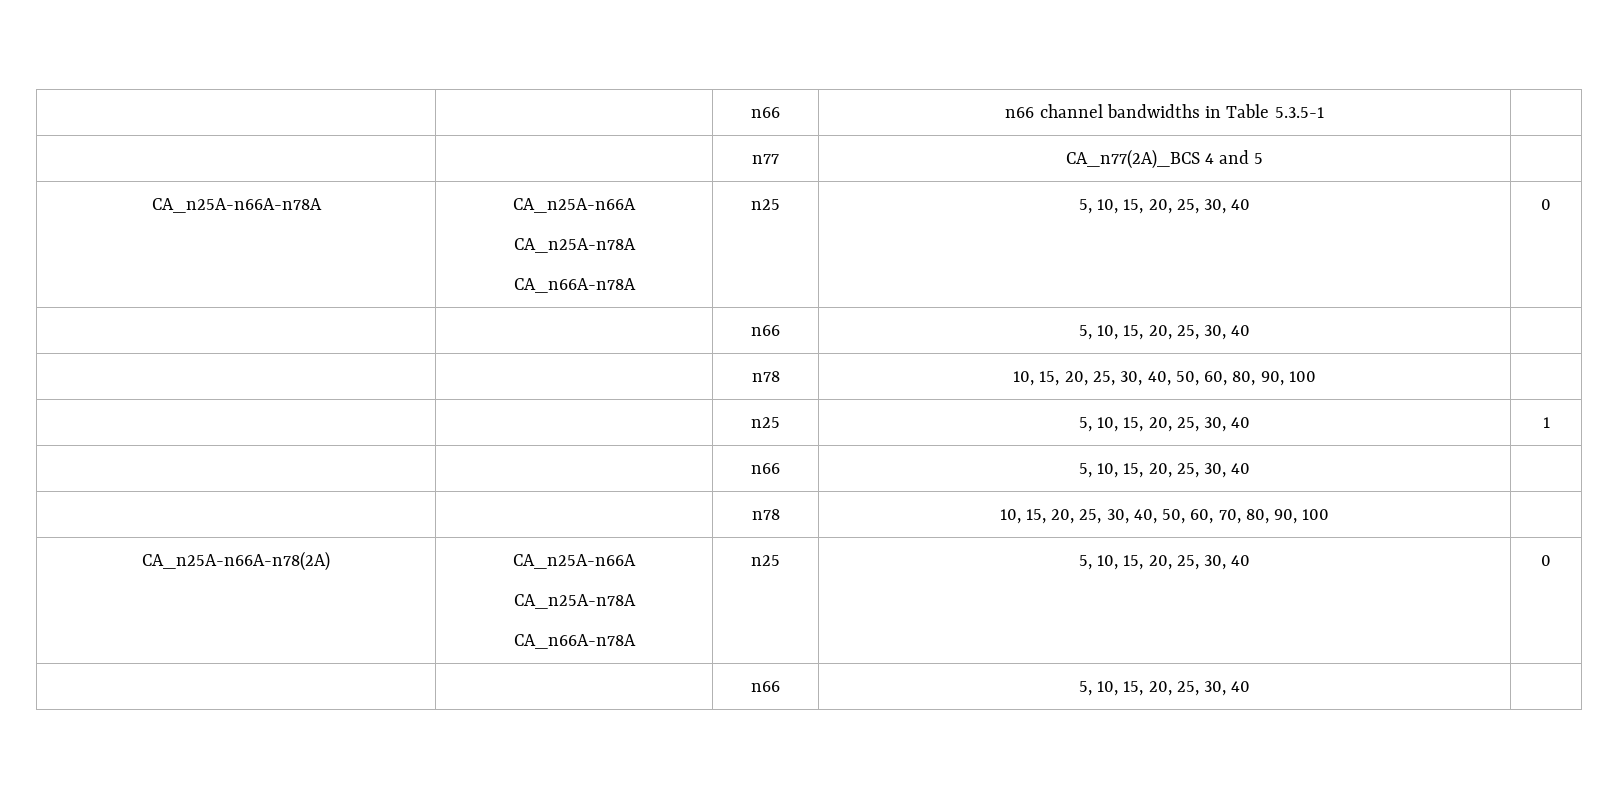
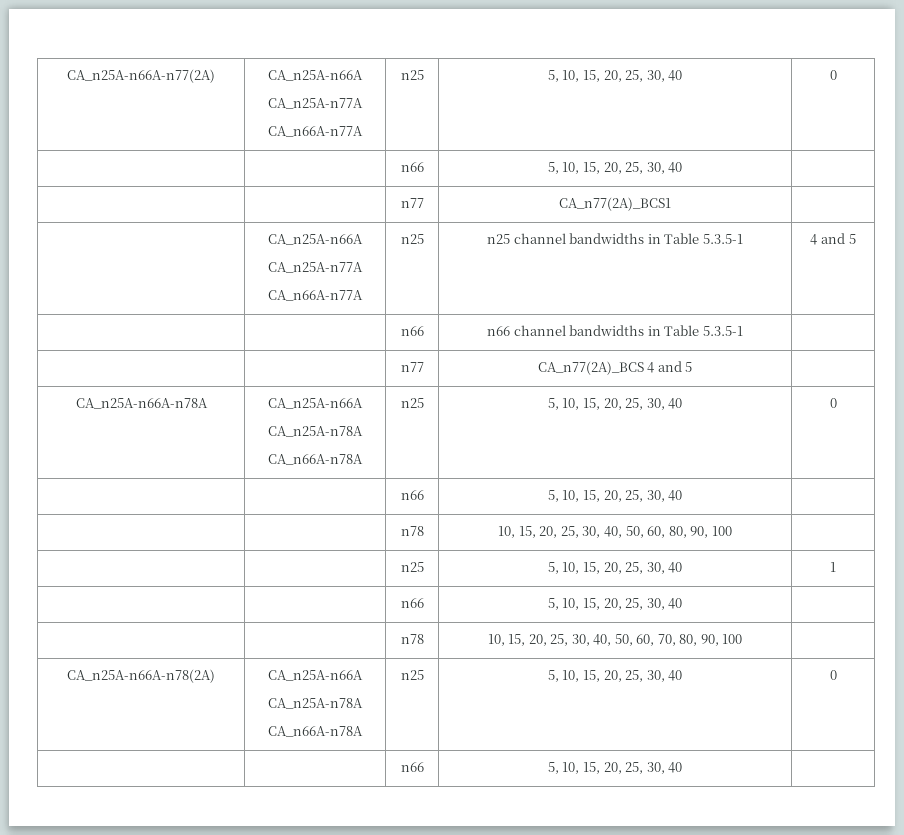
(751, 112) none -> [67,69,215,83] [268,70,363,81] [268,98,363,109] [268,126,363,137] [400,70,424,80] [547,70,683,82] [829,70,837,80] [400,162,424,172] [547,162,683,174] [400,198,424,208] [558,197,671,211] [268,234,363,245] [268,262,363,273] [268,290,363,301] [400,234,424,244] [487,233,743,244] [810,233,856,245] CA_n25A-n66A-n77(2A) | CA_n25A-n66A // CA_n25A-n77A // CA_n66A-n77A | n25 | 5, 10, 15, 20, 25, 30, 40 | 0 // | | n66 | 5, 10, 15, 20, 25, 30, 40 | // | | n77 | CA_n77(2A)_BCS1 | // | CA_n25A-n66A // CA_n25A-n77A // CA_n66A-n77A | n25 | n25 channel bandwidths in Table 5.3.5-1 | 4 and 5 //

